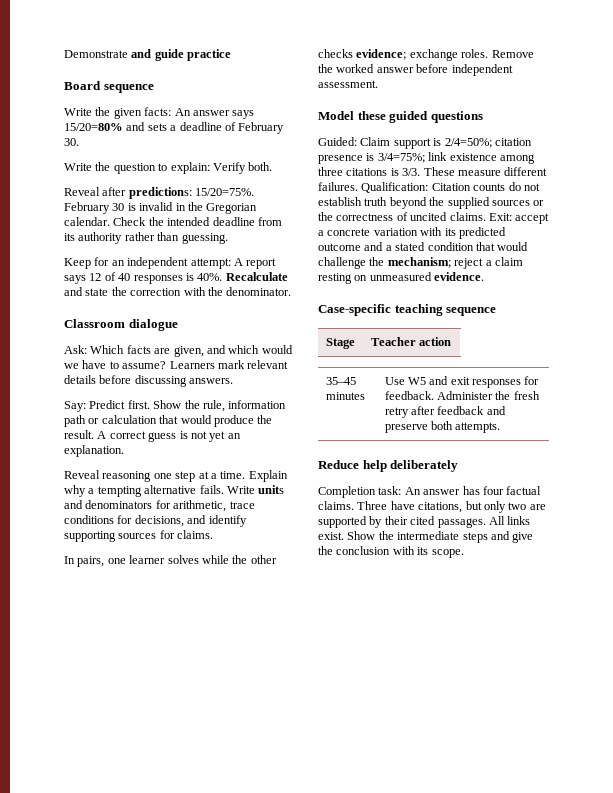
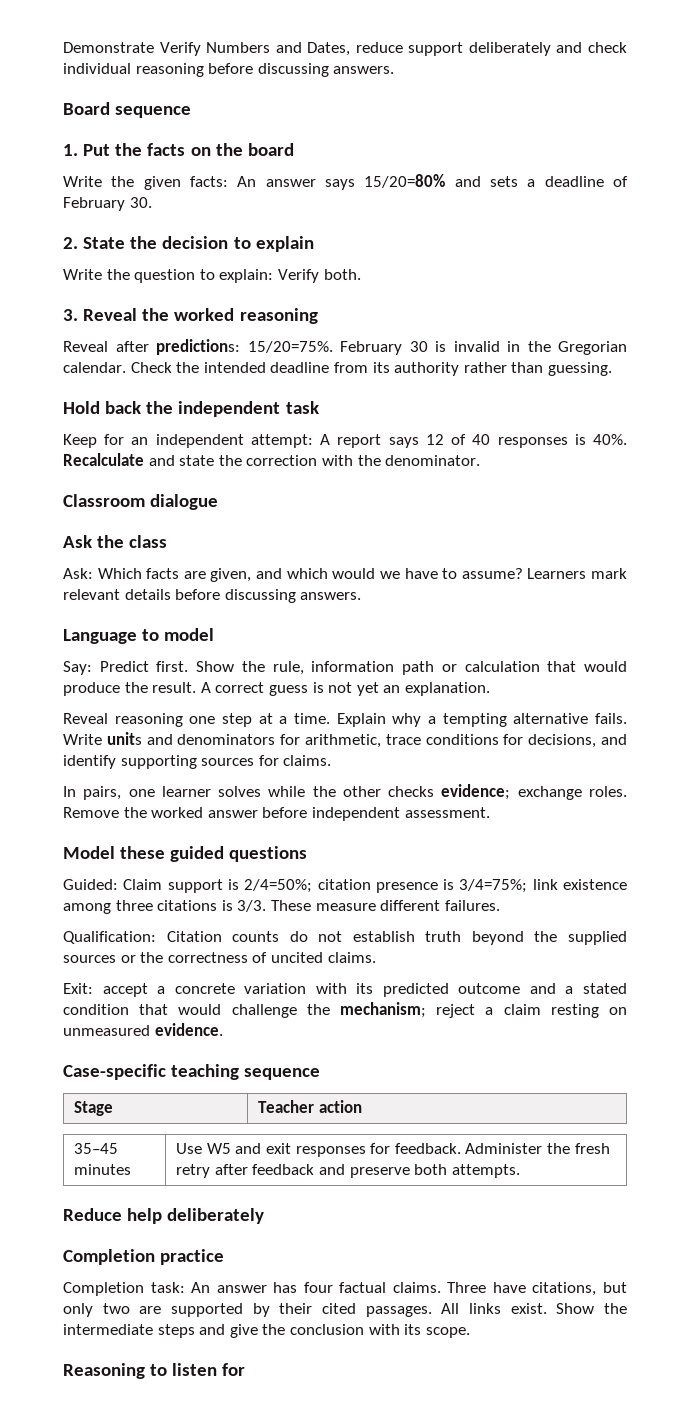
[131,49,232,61] [64,81,154,93] and guide practice // Board sequence -> [159,42,627,56] [63,63,395,77] [63,102,192,118] [63,143,294,156] Verify Numbers and Dates, reduce support deliberately and check individual reasoning before discussing answers. // Board sequence // 1. Put the facts on the board
(79, 142) none -> [63,236,314,252] // 2. State the decision to explain
(273, 166) none -> [63,308,318,324] // 3. Reveal the worked reasoning
(228, 238) none -> [63,401,319,417] // Hold back the independent task
(178, 325) none -> [63,535,168,548] // Ask the class
(234, 381) none -> [63,628,215,644] // Language to model
(358, 186) none -> (500, 905) //
(486, 216) none -> (376, 957) //
(459, 466) none -> [63,1249,225,1265] // Completion practice
(464, 553) none -> [63,1363,246,1379] // Reasoning to listen for

